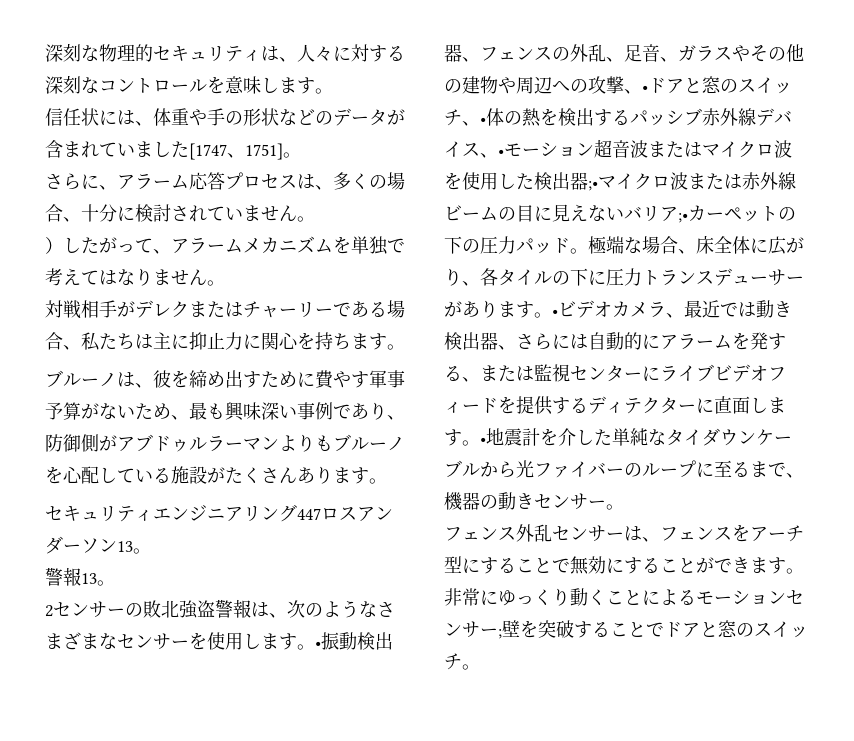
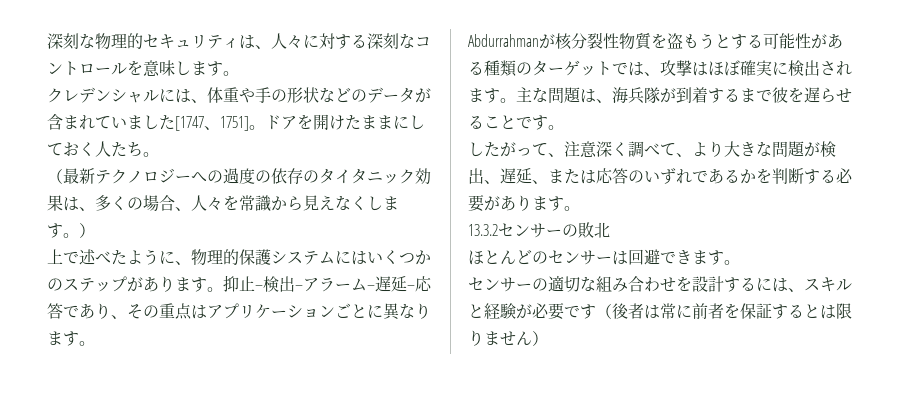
[45,108,99,126] 信任状 -> [47,87,159,103] クレデンシャル
[45,172,405,190] [45,204,315,222] [45,237,63,254] // さらに、アラーム応答プロセスは、多くの場合、十分に検討されていません。 // ） -> [265,114,425,130] [47,141,159,157] [47,168,431,185] [47,195,399,212] [47,223,95,238] [47,249,431,266] [47,275,432,292] [47,303,431,320] [47,331,95,346] [468,32,843,50] [468,60,852,77] [468,87,852,104] [468,115,564,130] ドアを開けたままにしておく人たち。 // （最新テクノロジーへの過度の依存のタイタニック効果は、多くの場合、人々を常識から見えなくします。） // 上で述べたように、物理的保護システムにはいくつかのステップがあります。抑止–検出–アラーム–遅延–応答であり、その重点はアプリケーションごとに異なります。 // Abdurrahmanが核分裂性物質を盗もうとする可能性がある種類のターゲットでは、攻撃はほぼ確実に検出されます。主な問題は、海兵隊が到着するまで彼を遅らせることです。 //
[171,236,405,255] [45,268,225,286] [45,300,405,319] [45,332,405,351] [45,370,405,389] [45,402,405,421] [45,434,405,452] [45,466,387,484] [45,504,393,522] [45,536,151,554] [45,567,115,586] [45,599,395,619] [45,632,393,650] [444,44,804,62] [444,76,792,94] [444,108,792,127] [444,139,792,158] [444,172,796,191] [444,204,796,223] [444,235,804,255] [444,268,804,286] [444,300,792,318] [444,332,786,350] [444,364,786,382] [444,396,786,415] [444,428,792,446] [444,460,804,478] [444,492,624,511] [444,524,804,542] [444,556,804,575] [444,588,804,606] [444,620,808,639] [444,653,480,670] アラームメカニズムを単独で考えてはなりません。 // 対戦相手がデレクまたはチャーリーである場合、私たちは主に抑止力に関心を持ちます。 // ブルーノは、彼を締め出すために費やす軍事予算がないため、最も興味深い事例であり、防御側がアブドゥルラーマンよりもブルーノを心配している施設がたくさんあります。 // セキュリティエンジニアリング447ロスアンダーソン13。 // 警報13。 // 2センサーの敗北強盗警報は、次のようなさまざまなセンサーを使用します。•振動検出器、フェンスの外乱、足音、ガラスやその他の建物や周辺への攻撃、•ドアと窓のスイッチ、•体の熱を検出するパッシブ赤外線デバイス、•モーション超音波またはマイクロ波を使用した検出器;•マイクロ波または赤外線ビームの目に見えないバリア;•カーペットの下の圧力パッド。極端な場合、床全体に広がり、各タイルの下に圧力トランスデューサーがあります。•ビデオカメラ、最近では動き検出器、さらには自動的にアラームを発する、または監視センターにライブビデオフィードを提供するディテクターに直面します。•地震計を介した単純なタイダウンケーブルから光ファイバーのループに至るまで、機器の動きセンサー。 // フェンス外乱センサーは、フェンスをアーチ型にすることで無効にすることができます。非常にゆっくり動くことによるモーションセンサー;壁を突破することでドアと窓のスイッチ。 -> [564,141,836,158] [468,168,853,185] [468,195,580,212] [468,222,610,238] [468,249,740,265] [468,275,852,292] [468,303,852,320] [468,330,548,346] 注意深く調べて、より大きな問題が検出、遅延、または応答のいずれであるかを判断する必要があります。 // 13.3.2センサーの敗北 // ほとんどのセンサーは回避できます。 // センサーの適切な組み合わせを設計するには、スキルと経験が必要です（後者は常に前者を保証するとは限りません）

